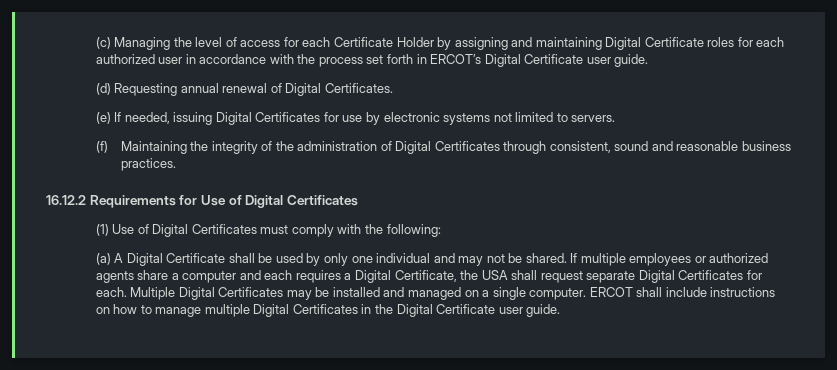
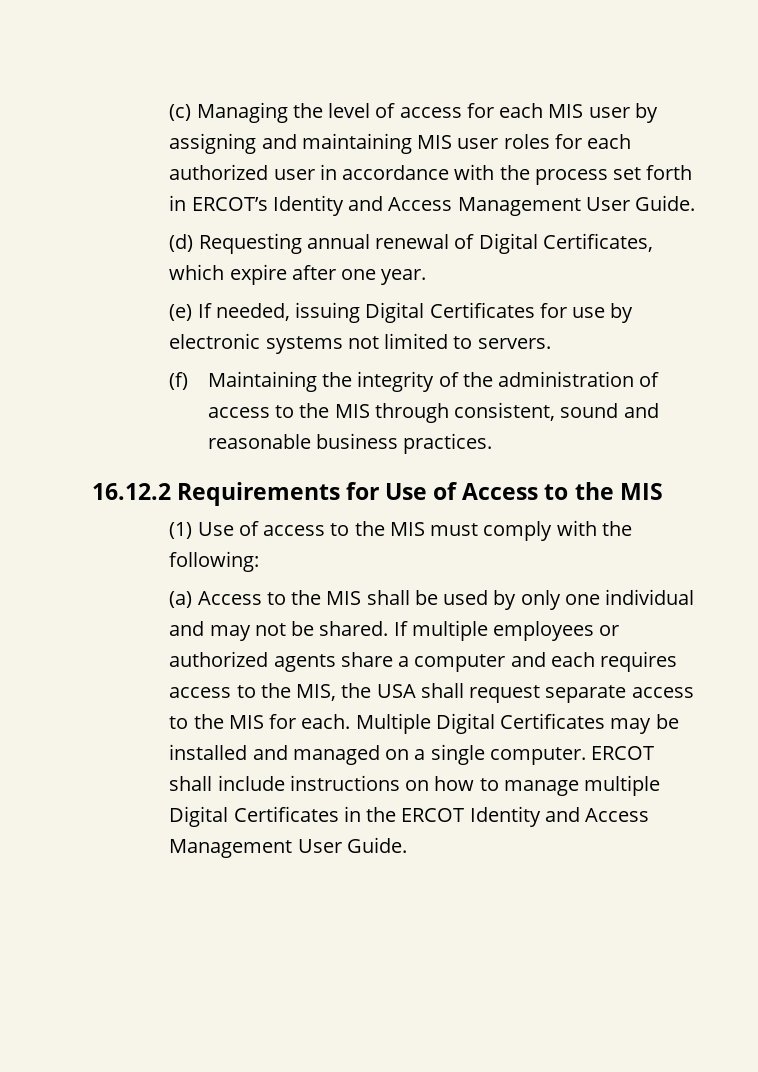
[333,37,434,47] Certificate Holder -> [548,104,630,118] MIS user
[605,37,704,50] Digital Certificate -> [417,135,499,149] MIS user
[484,54,649,67] Digital Certificate user guide. -> [272,195,696,216] Identity and Access Management User Guide.
[324,83,393,93] Certificates. -> [542,233,653,252] [169,264,427,285] Certificates, which expire after one year.
[395,141,500,154] Digital Certificates -> [207,403,370,418] access to the MIS
[245,195,358,208] Digital Certificates -> [462,482,663,500] Access to the MIS
[152,224,257,237] Digital Certificates -> [263,521,425,536] access to the MIS
[114,253,226,266] A Digital Certificate -> [197,590,362,605] Access to the MIS
[344,270,457,283] a Digital Certificate, -> [169,683,337,701] access to the MIS,
[638,270,744,283] Digital Certificates -> [631,687,694,698] [169,714,264,729] access to the MIS
[396,304,561,317] Digital Certificate user guide. -> [401,806,650,827] [169,837,407,858] ERCOT Identity and Access Management User Guide.

